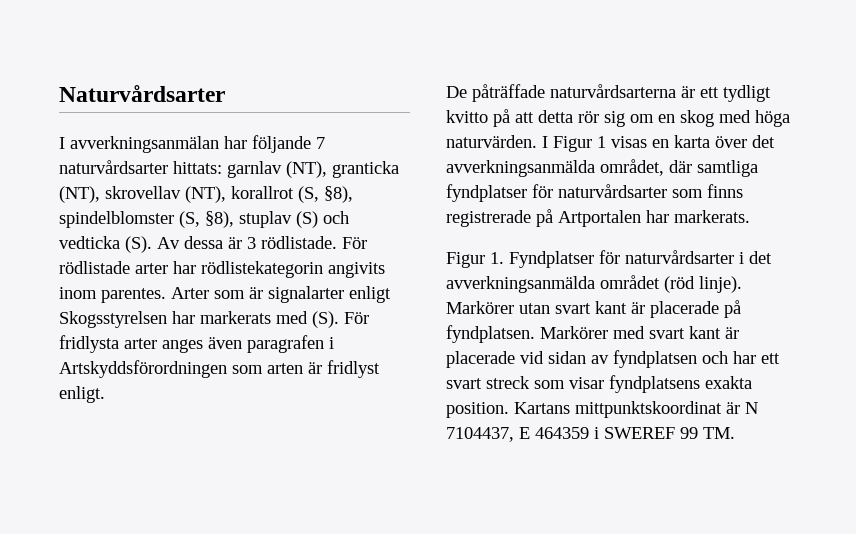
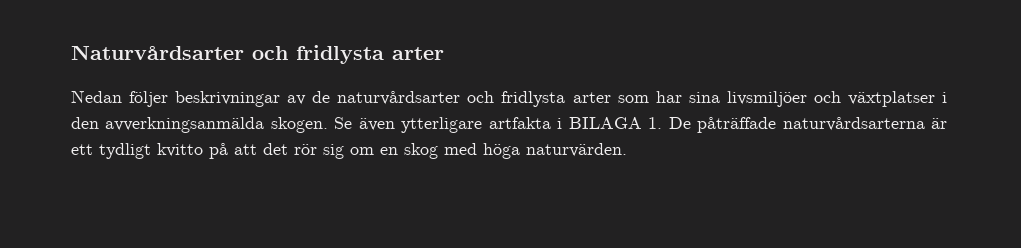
[59,135,325,153] [59,160,399,178] [59,186,353,203] [59,211,349,228] [59,236,367,253] [59,261,385,278] [59,286,391,303] [59,311,369,328] [59,335,334,353] [59,360,380,378] [59,386,105,403] // I avverkningsanmälan har följande 7 naturvårdsarter hittats: garnlav (NT), granticka (NT), skrovellav (NT), korallrot (S, §8), spindelblomster (S, §8), stuplav (S) och vedticka (S). Av dessa är 3 rödlistade. För rödlistade arter har rödlistekategorin angivits inom parentes. Arter som är signalarter enligt Skogsstyrelsen har markerats med (S). För fridlysta arter anges även paragrafen i Artskyddsförordningen som arten är fridlyst enligt. // -> [252,45,444,64] [71,90,948,107] [71,117,663,133] och fridlysta arter // Nedan följer beskrivningar av de naturvårdsarter och fridlysta arter som har sina livsmiljöer och växtplatser i den avverkningsanmälda skogen. Se även ytterligare artfakta i BILAGA 1.
[538,110,573,123] detta -> [263,143,288,155] det
[542,135,775,152] [446,159,758,177] [446,184,743,202] [446,209,750,227] [446,250,772,268] [446,275,742,293] [446,300,741,318] [446,325,739,343] [446,350,780,368] [446,375,752,393] [446,401,758,418] [446,427,735,442] I Figur 1 visas en karta över det avverkningsanmälda området, där samtliga fyndplatser för naturvårdsarter som finns registrerade på Artportalen har markerats. // Figur 1. Fyndplatser för naturvårdsarter i det avverkningsanmälda området (röd linje). Markörer utan svart kant är placerade på fyndplatsen. Markörer med svart kant är placerade vid sidan av fyndplatsen och har ett svart streck som visar fyndplatsens exakta position. Kartans mittpunktskoordinat är N 7104437, E 464359 i SWEREF 99 TM. -> (627, 150) none

